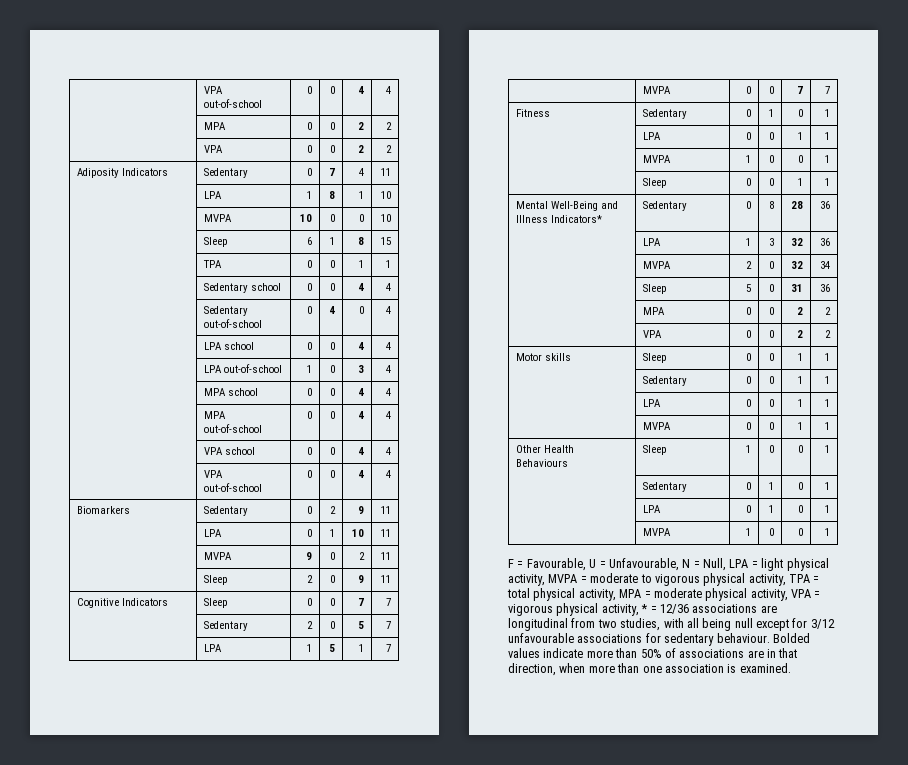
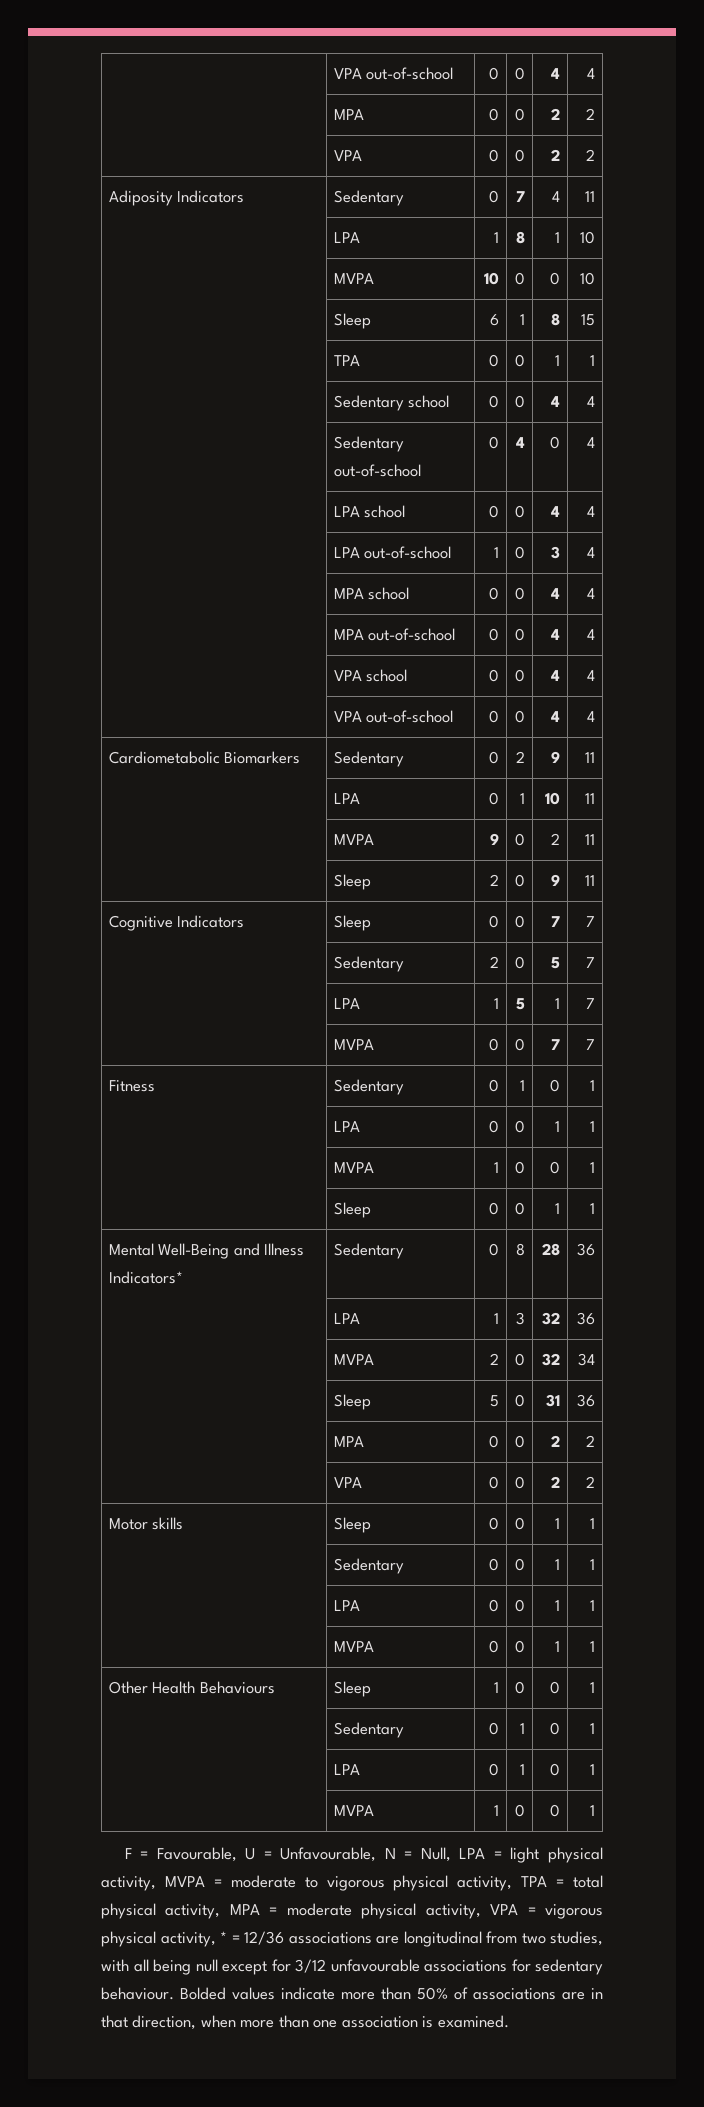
(391, 474) none -> [108,751,220,764] Cardiometabolic

